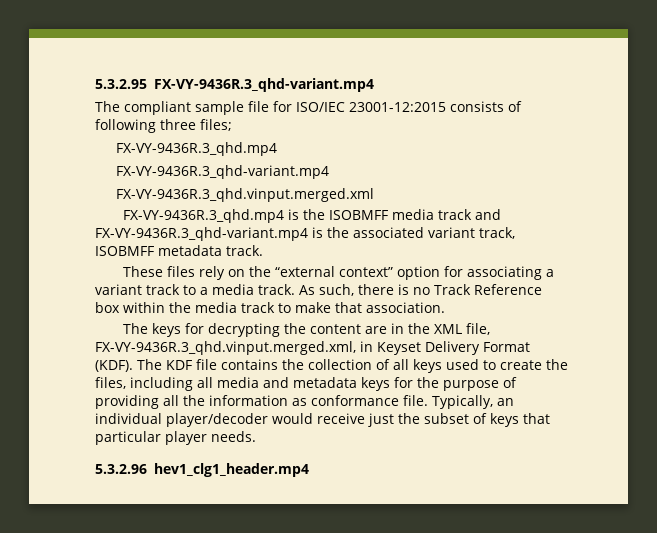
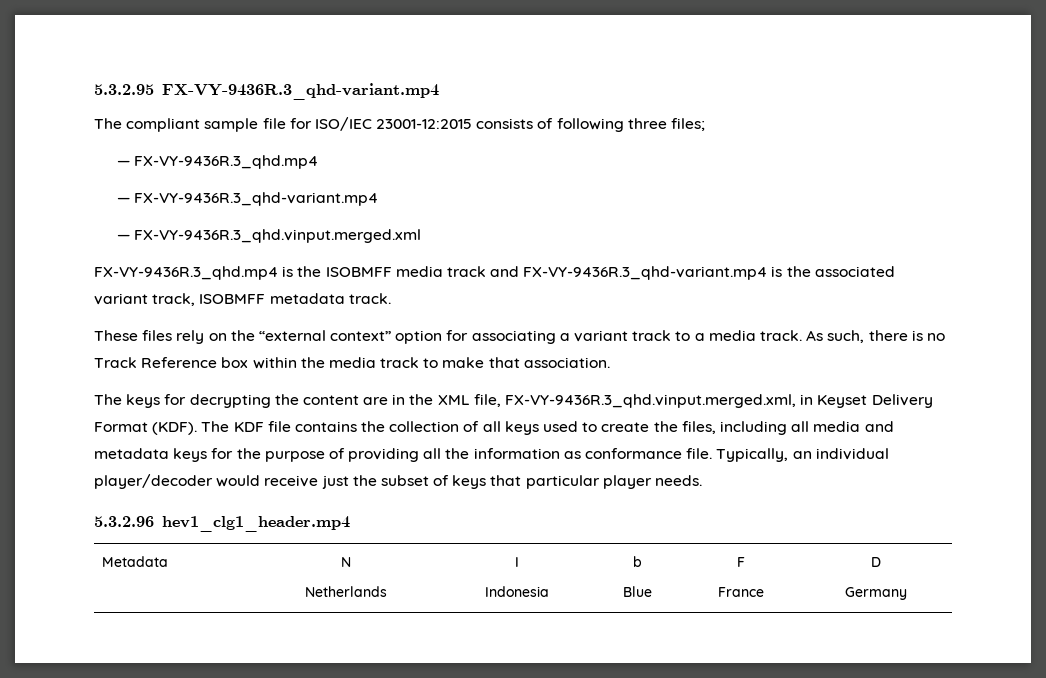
(232, 125) none -> [116,160,130,166] —
[116,165,330,179] FX-VY-9436R.3_qhd-variant.mp4 // -> [116,192,378,206] [116,234,130,240] — FX-VY-9436R.3_qhd-variant.mp4 // —
(309, 470) none -> [102,556,169,567] [340,557,351,567] [304,586,387,597] [514,557,519,567] [484,586,549,597] [633,556,642,567] [623,586,652,597] [737,557,745,567] [718,587,764,597] [871,557,881,567] [845,587,907,600] // Metadata | N // Netherlands | I // Indonesia | b // Blue | F // France | D // Germany

